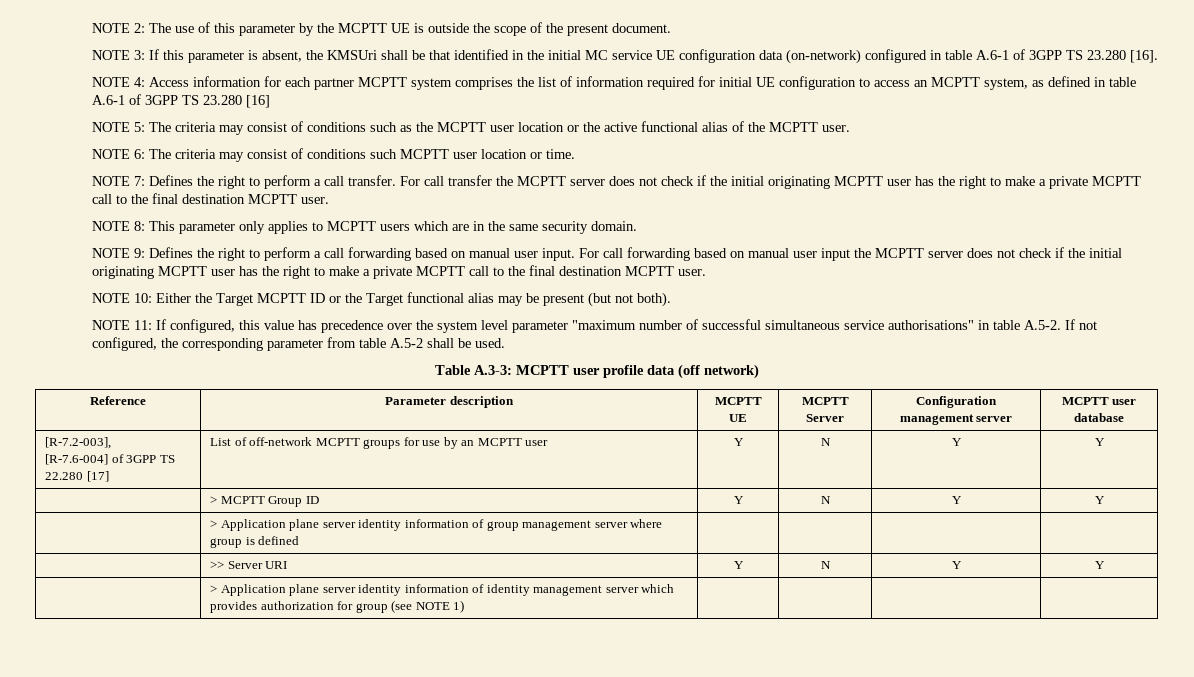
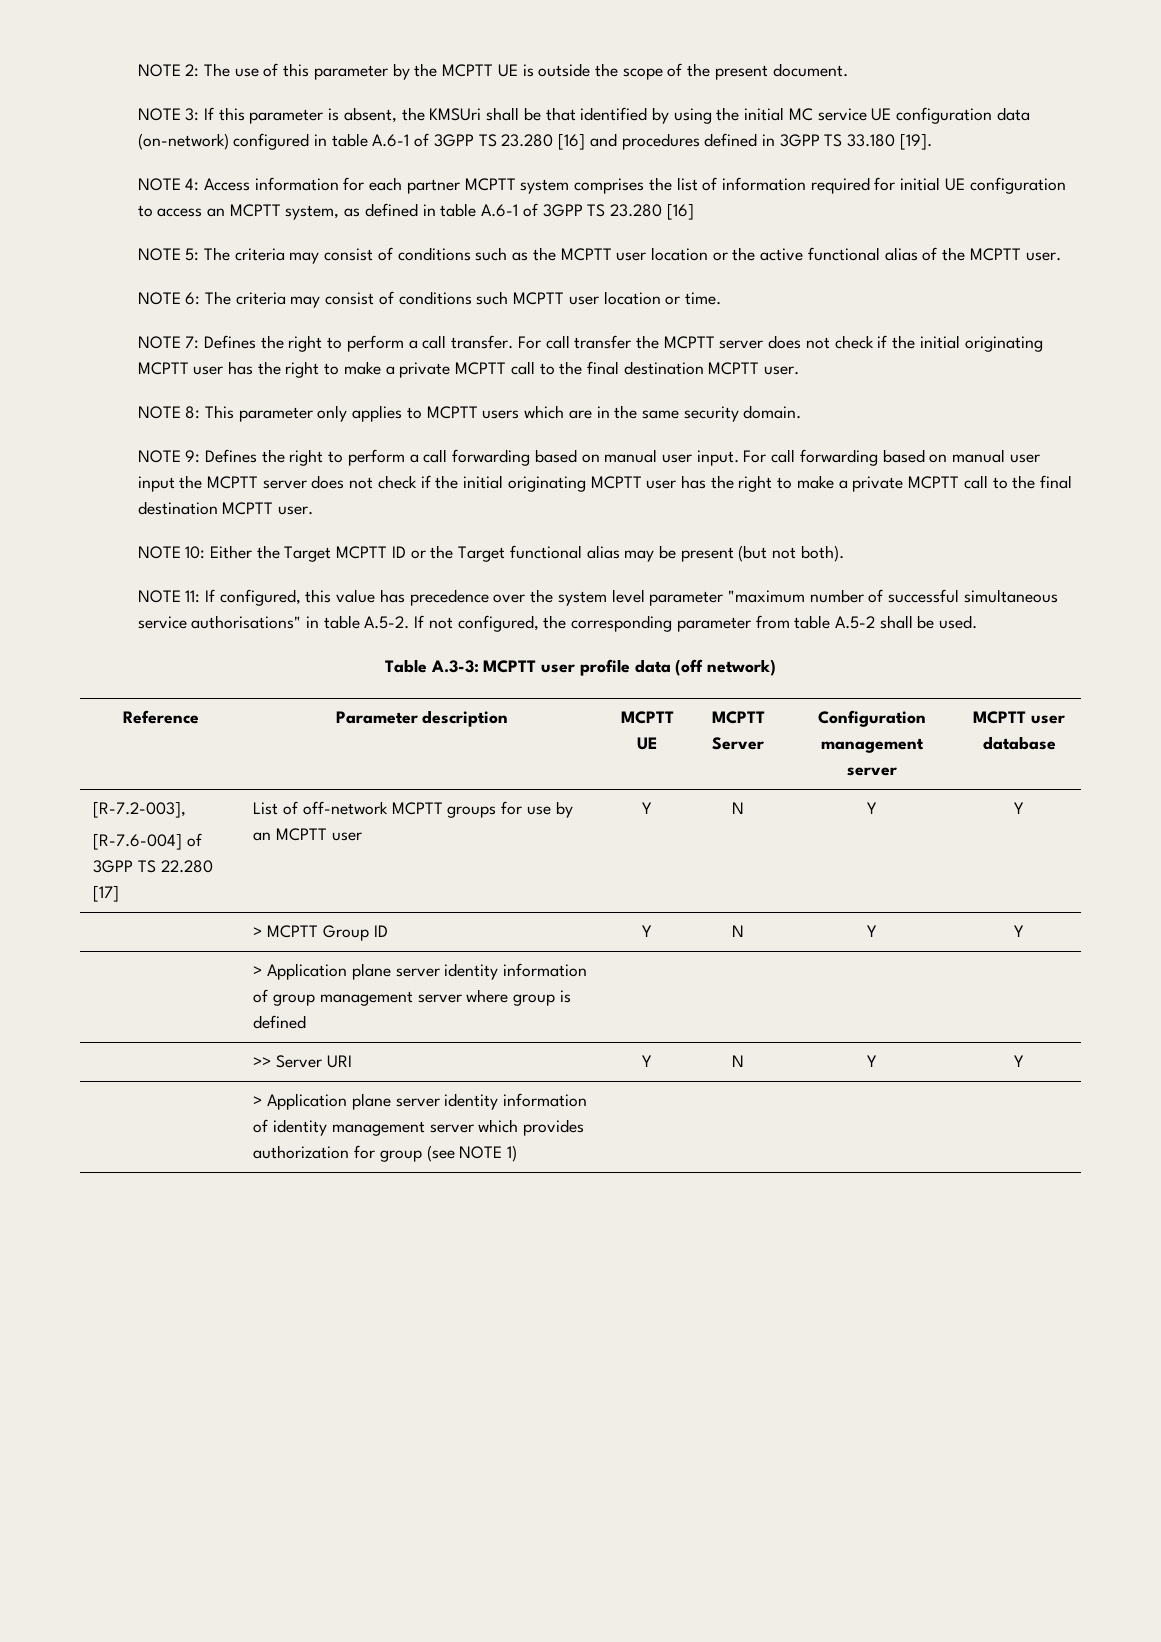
[511,50,524,60] in -> [652,107,712,124] by using
[1129,50,1158,63] [16]. -> [558,133,932,150] [16] and procedures defined in 3GPP TS 33.180 [19].

